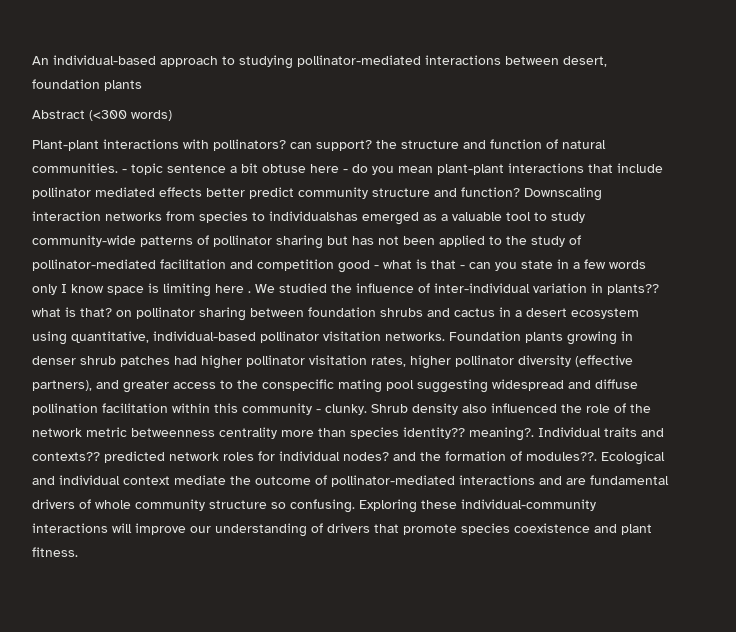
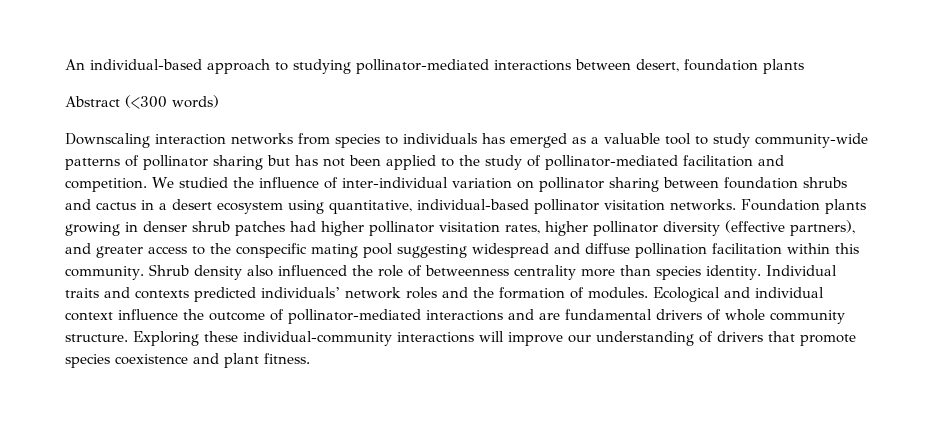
[32,139,606,151] [32,163,663,175] [32,187,520,199] Plant-plant interactions with pollinators? can support? the structure and function of natural communities. - topic sentence a bit obtuse here - do you mean plant-plant interactions that include pollinator mediated effects better predict community structure and function? -> (219, 101) none
[269,211,358,221] individualshas -> [403,133,505,144] individuals has
[257,259,646,273] [32,283,251,297] competition good - what is that - can you state in a few words only I know space is limiting here . -> [65,178,147,192] competition.
[591,283,659,295] [32,307,112,317] in plants?? what is that? -> (512, 183) none
[242,403,367,415] community - clunky. -> [65,266,144,280] community.
[630,404,651,413] [32,427,127,437] the network metric -> (422, 271) none
[403,427,534,441] identity?? meaning?. -> [705,265,761,280] identity.
[32,451,389,463] contexts?? predicted network roles for individual nodes? -> [135,287,437,302] contexts predicted individuals’ network roles
[526,452,597,461] modules??. -> [588,287,648,299] modules.
[174,475,226,485] mediate -> [118,309,178,320] influence
[209,499,355,513] structure so confusing. -> [65,334,128,342] structure.

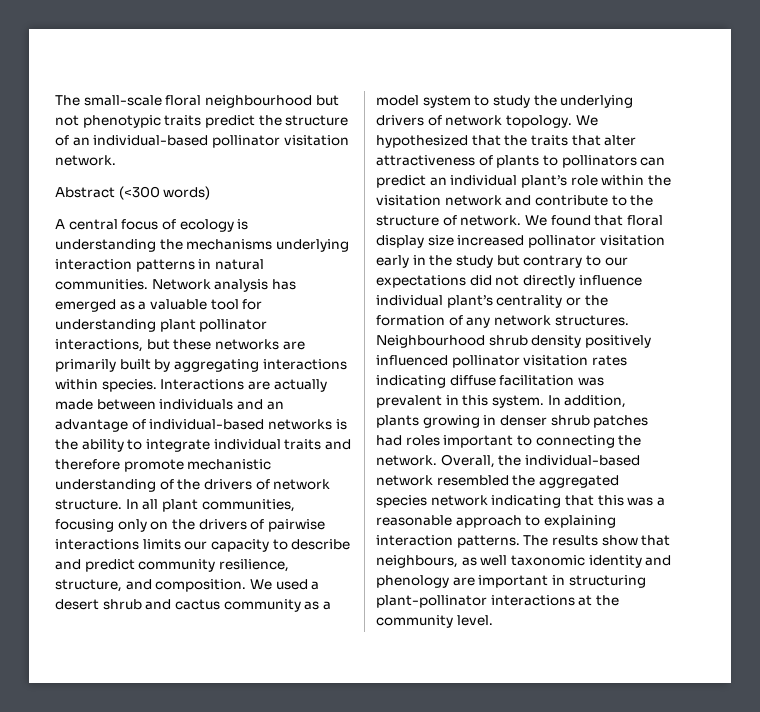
[65,59,804,74] [65,95,219,109] [65,133,477,148] An individual-based approach to studying pollinator-mediated interactions between desert, foundation plants // Abstract (<300 words) // Downscaling interaction networks from species to individuals -> [55,95,339,108] [55,115,349,128] [55,135,349,148] [55,155,116,166] [55,186,211,200] [55,219,249,232] [55,239,349,252] [55,259,264,272] [55,279,269,292] The small-scale floral neighbourhood but not phenotypic traits predict the structure of an individual-based pollinator visitation network. // Abstract (<300 words) // A central focus of ecology is understanding the mechanisms underlying interaction patterns in natural communities. Network analysis
[695,133,868,148] [65,155,784,170] [65,177,847,192] [65,199,820,214] to study community-wide patterns of pollinator sharing but has not been applied to the study of pollinator-mediated facilitation and competition. We studied the influence of inter-individual variation on pollinator sharing between foundation shrubs and cactus in a desert ecosystem using quantitative, individual-based pollinator visitation networks. Foundation -> [242,299,263,310] [55,319,268,332] [55,339,305,352] [55,359,347,372] [55,379,327,392] [55,399,284,410] [55,419,347,432] [55,439,351,452] [55,459,272,472] [55,479,331,492] [55,499,295,512] [55,519,325,532] [55,539,351,552] [55,559,289,572] [55,579,320,592] [55,599,331,612] [376,95,634,108] [376,115,598,128] [376,135,637,148] [376,155,666,168] [376,175,671,188] [376,195,654,206] [376,215,663,226] [376,235,665,248] [376,255,628,268] [376,275,642,288] [376,295,608,308] [376,315,629,328] [376,335,651,348] [376,355,627,368] [376,375,604,388] [376,395,627,408] for understanding plant pollinator interactions, but these networks are primarily built by aggregating interactions within species. Interactions are actually made between individuals and an advantage of individual-based networks is the ability to integrate individual traits and therefore promote mechanistic understanding of the drivers of network structure. In all plant communities, focusing only on the drivers of pairwise interactions limits our capacity to describe and predict community resilience, structure, and composition. We used a desert shrub and cactus community as a model system to study the underlying drivers of network topology. We hypothesized that the traits that alter attractiveness of plants to pollinators can predict an individual plant’s role within the visitation network and contribute to the structure of network. We found that floral display size increased pollinator visitation early in the study but contrary to our expectations did not directly influence individual plant’s centrality or the formation of any network structures. Neighbourhood shrub density positively influenced pollinator visitation rates indicating diffuse facilitation was prevalent in this system. In addition,
[321,220,855,236] [65,243,859,258] [65,264,837,280] [65,287,824,302] [65,309,845,324] [65,331,856,346] [65,353,310,368] higher pollinator visitation rates, higher pollinator diversity (effective partners), and greater access to the conspecific mating pool suggesting widespread and diffuse pollination facilitation within this community. Shrub density also influenced the role of betweenness centrality more than species identity. Individual traits and contexts predicted individuals’ network roles and the formation of modules. Ecological and individual context influence the outcome of pollinator-mediated interactions and are fundamental drivers of whole community structure. Exploring these individual-community interactions will improve our understanding of drivers that promote species coexistence and plant fitness. -> [405,435,642,448] [376,454,640,468] [376,475,619,488] [376,495,665,508] [376,515,616,528] [376,535,671,548] [376,555,672,568] [376,575,646,588] [376,595,619,608] [376,615,493,628] roles important to connecting the network. Overall, the individual-based network resembled the aggregated species network indicating that this was a reasonable approach to explaining interaction patterns. The results show that neighbours, as well taxonomic identity and phenology are important in structuring plant-pollinator interactions at the community level.

